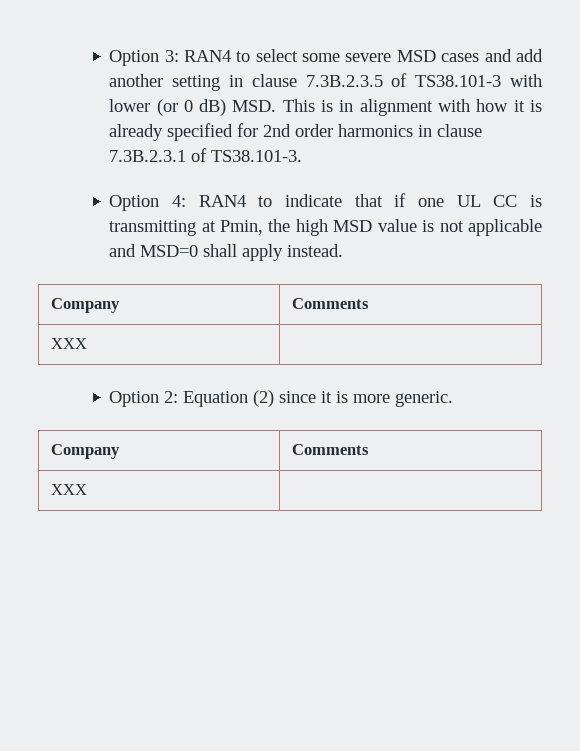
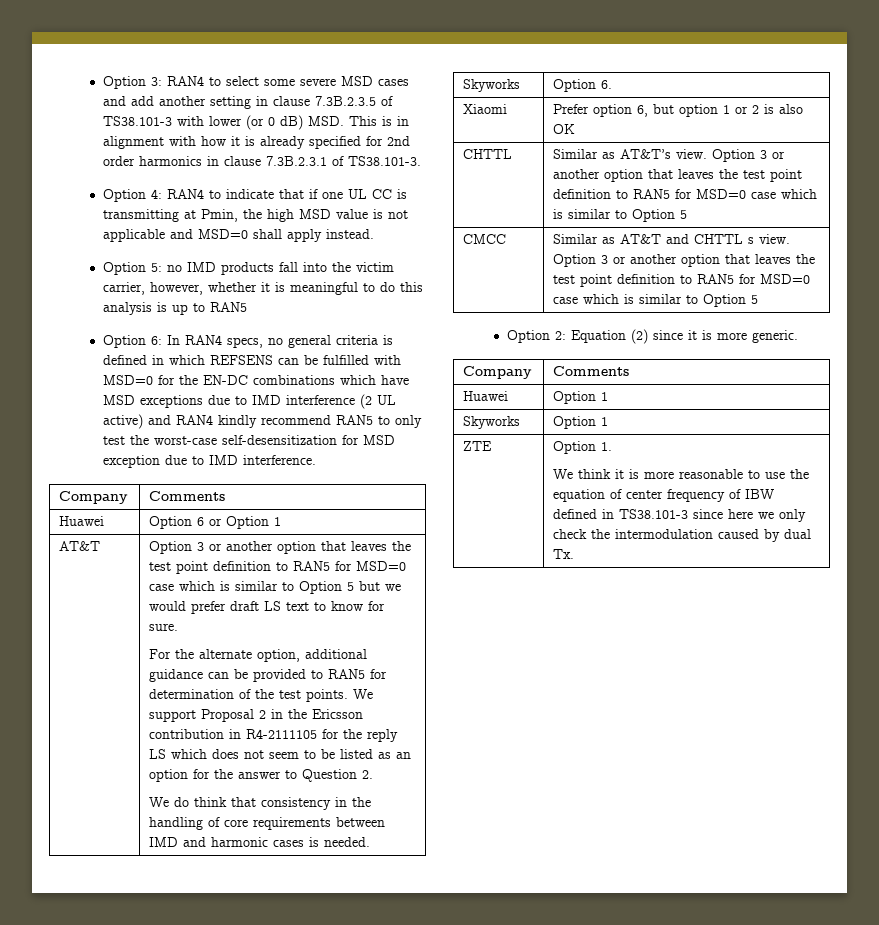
[50,298,120,313] [291,298,369,309] [50,338,87,349] // Company | Comments // XXX | -> [103,262,395,275] [103,282,424,295] [103,302,248,315] [103,335,394,348] [103,355,402,365] [103,375,410,385] [103,394,397,409] [103,414,423,429] [103,435,396,445] [103,455,317,468] [59,491,129,504] [149,491,226,501] [59,516,105,526] [149,516,282,529] [59,541,101,551] [149,541,412,554] [149,561,407,574] [149,581,402,594] [149,601,386,614] [149,623,179,631] [149,649,368,662] [149,669,388,682] [149,689,374,702] [149,709,364,722] [149,729,399,742] [149,749,412,759] [149,769,374,782] [149,797,372,810] [149,817,386,830] [149,837,371,847] [463,79,521,92] [553,79,613,92] [463,104,508,114] [553,104,804,117] [553,124,576,134] [463,149,513,159] [553,149,786,162] [553,169,803,182] [553,189,818,199] [553,209,688,222] [463,234,507,244] [553,234,791,244] [553,254,816,267] [553,274,811,287] [553,294,759,307] // Option 5: no IMD products fall into the victim carrier, however, whether it is meaningful to do this analysis is up to RAN5 // Option 6: In RAN4 specs, no general criteria is defined in which REFSENS can be fulfilled with MSD=0 for the EN-DC combinations which have MSD exceptions due to IMD interference (2 UL active) and RAN4 kindly recommend RAN5 to only test the worst-case self-desensitization for MSD exception due to IMD interference. // Company | Comments // Huawei | Option 6 or Option 1 // AT&T | Option 3 or another option that leaves the test point definition to RAN5 for MSD=0 case which is similar to Option 5 but we would prefer draft LS text to know for sure. // For the alternate option, additional guidance can be provided to RAN5 for determination of the test points. We support Proposal 2 in the Ericsson contribution in R4-2111105 for the reply LS which does not seem to be listed as an option for the answer to Question 2. // We do think that consistency in the handling of core requirements between IMD and harmonic cases is needed. // Skyworks | Option 6. // Xiaomi | Prefer option 6, but option 1 or 2 is also OK // CHTTL | Similar as AT&T’s view. Option 3 or another option that leaves the test point definition to RAN5 for MSD=0 case which is similar to Option 5 // CMCC | Similar as AT&T and CHTTL s view. Option 3 or another option that leaves the test point definition to RAN5 for MSD=0 case which is similar to Option 5
[50,484,87,495] XXX | -> [463,391,509,401] [553,391,609,404] [463,416,521,429] [553,416,609,429] [463,441,493,451] [553,441,613,454] [553,469,810,479] [553,489,775,502] [553,509,807,522] [553,529,812,542] [553,549,575,559] Huawei | Option 1 // Skyworks | Option 1 // ZTE | Option 1. // We think it is more reasonable to use the equation of center frequency of IBW defined in TS38.101-3 since here we only check the intermodulation caused by dual Tx.

